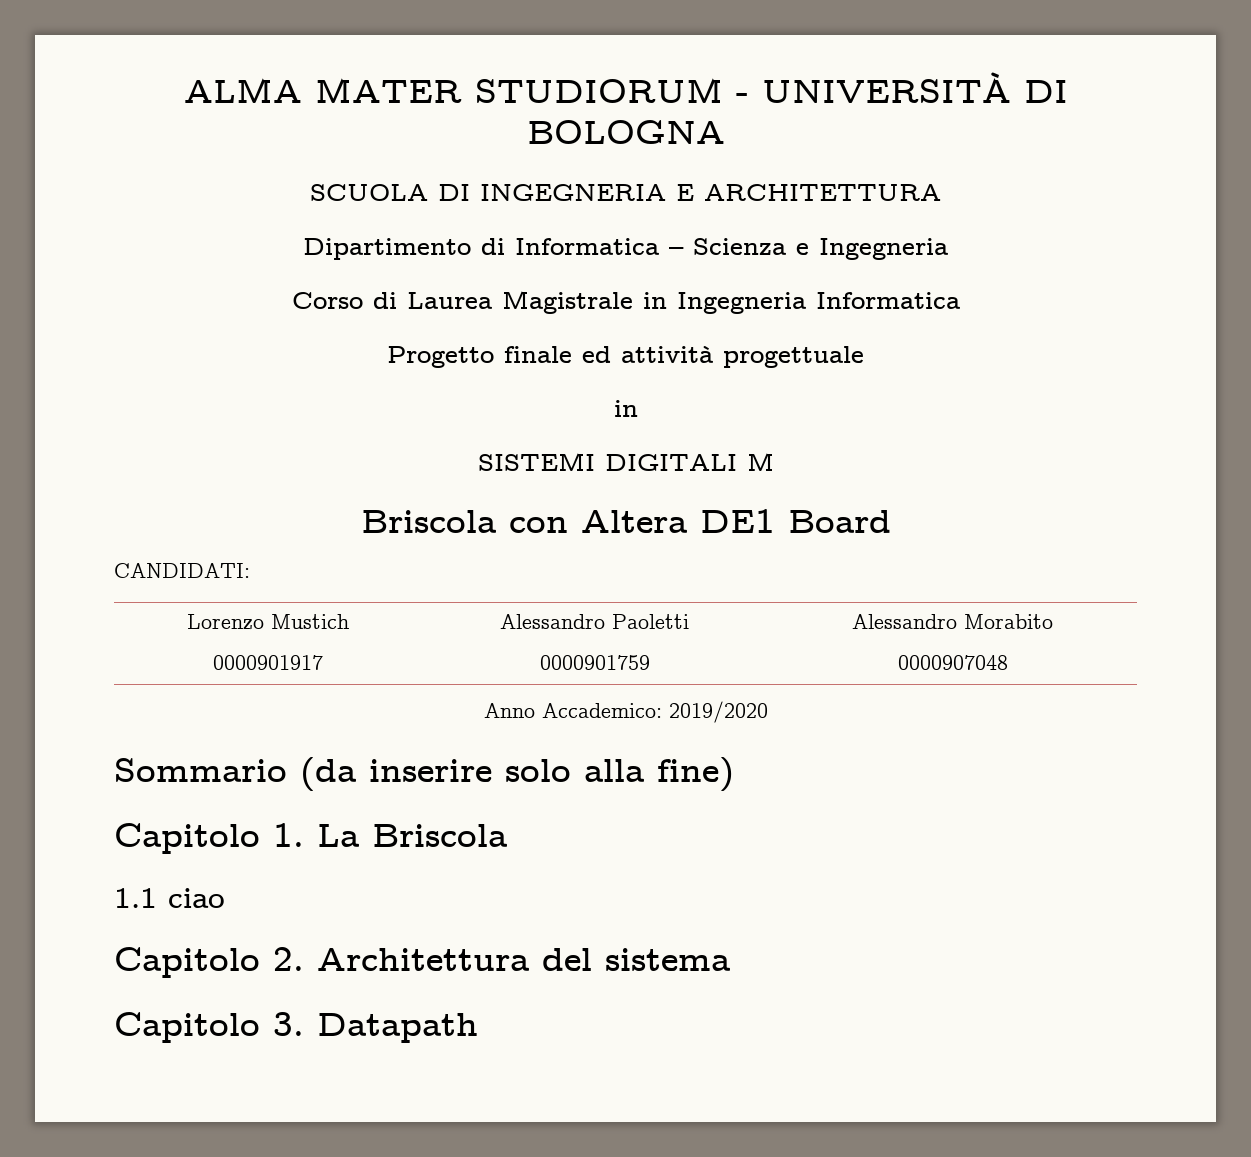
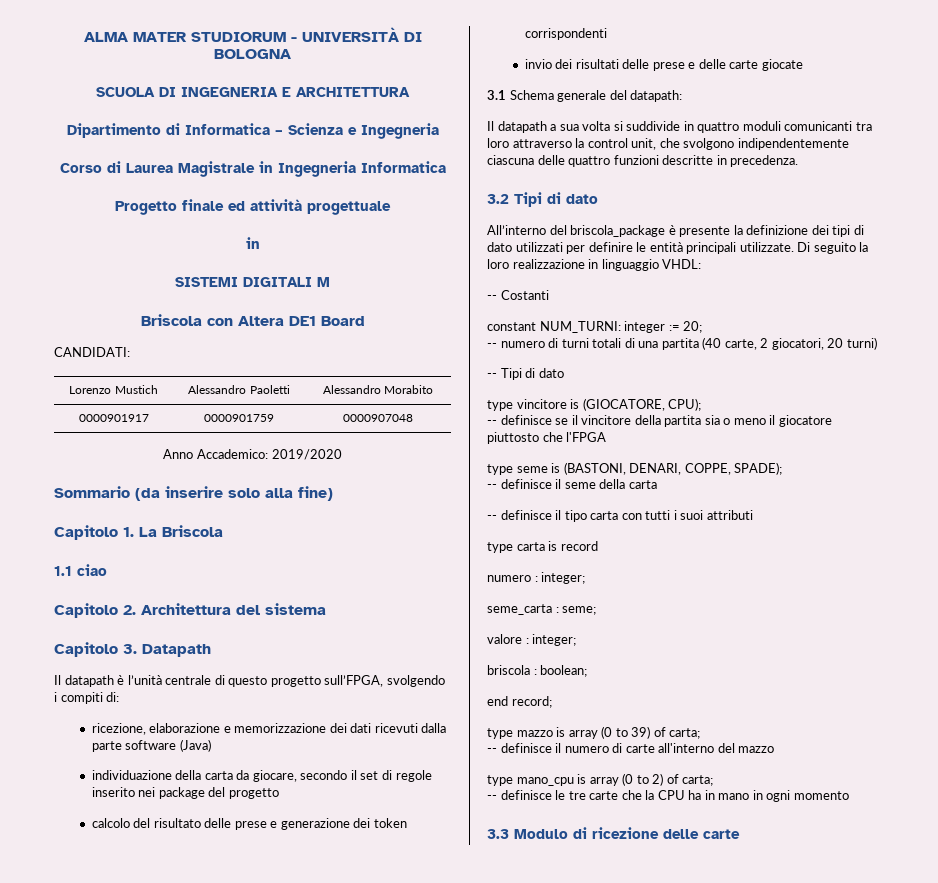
(478, 1028) none -> [54,675,445,687] [54,692,120,704] [91,723,447,735] [91,739,211,752] [91,770,432,782] [91,787,279,799] [91,818,407,830] [524,28,607,40] [524,59,803,71] [487,90,683,102] [487,121,872,133] [487,138,849,150] [487,155,799,167] [487,192,598,207] [487,225,864,237] [487,242,869,254] [487,259,702,271] [487,290,549,300] [487,321,703,333] [487,337,877,350] [487,368,564,380] [487,398,702,411] [487,415,832,427] [487,432,607,444] [487,462,783,475] [487,479,657,489] [487,510,753,522] [487,541,598,553] [487,572,586,584] [487,604,597,615] [487,634,577,646] [487,665,588,677] [487,696,552,708] [487,726,701,739] [487,743,775,753] [487,773,714,786] [487,790,849,802] [487,827,740,839] // Il datapath è l’unità centrale di questo progetto sull’FPGA, svolgendo i compiti di: // ricezione, elaborazione e memorizzazione dei dati ricevuti dalla parte software (Java) // individuazione della carta da giocare, secondo il set di regole inserito nei package del progetto // calcolo del risultato delle prese e generazione dei token corrispondenti // invio dei risultati delle prese e delle carte giocate // 3.1 Schema generale del datapath: // Il datapath a sua volta si suddivide in quattro moduli comunicanti tra loro attraverso la control unit, che svolgono indipendentemente ciascuna delle quattro funzioni descritte in precedenza. // 3.2 Tipi di dato // All’interno del briscola_package è presente la definizione dei tipi di dato utilizzati per definire le entità principali utilizzate. Di seguito la loro realizzazione in linguaggio VHDL: // -- Costanti // constant NUM_TURNI: integer := 20; // -- numero di turni totali di una partita (40 carte, 2 giocatori, 20 turni) // -- Tipi di dato // type vincitore is (GIOCATORE, CPU); // -- definisce se il vincitore della partita sia o meno il giocatore piuttosto che l'FPGA // type seme is (BASTONI, DENARI, COPPE, SPADE); // -- definisce il seme della carta // -- definisce il tipo carta con tutti i suoi attributi // type carta is record // numero : integer; // seme_carta : seme; // valore : integer; // briscola : boolean; // end record; // type mazzo is array (0 to 39) of carta; // -- definisce il numero di carte all'interno del mazzo // type mano_cpu is array (0 to 2) of carta; // -- definisce le tre carte che la CPU ha in mano in ogni momento // 3.3 Modulo di ricezione delle carte

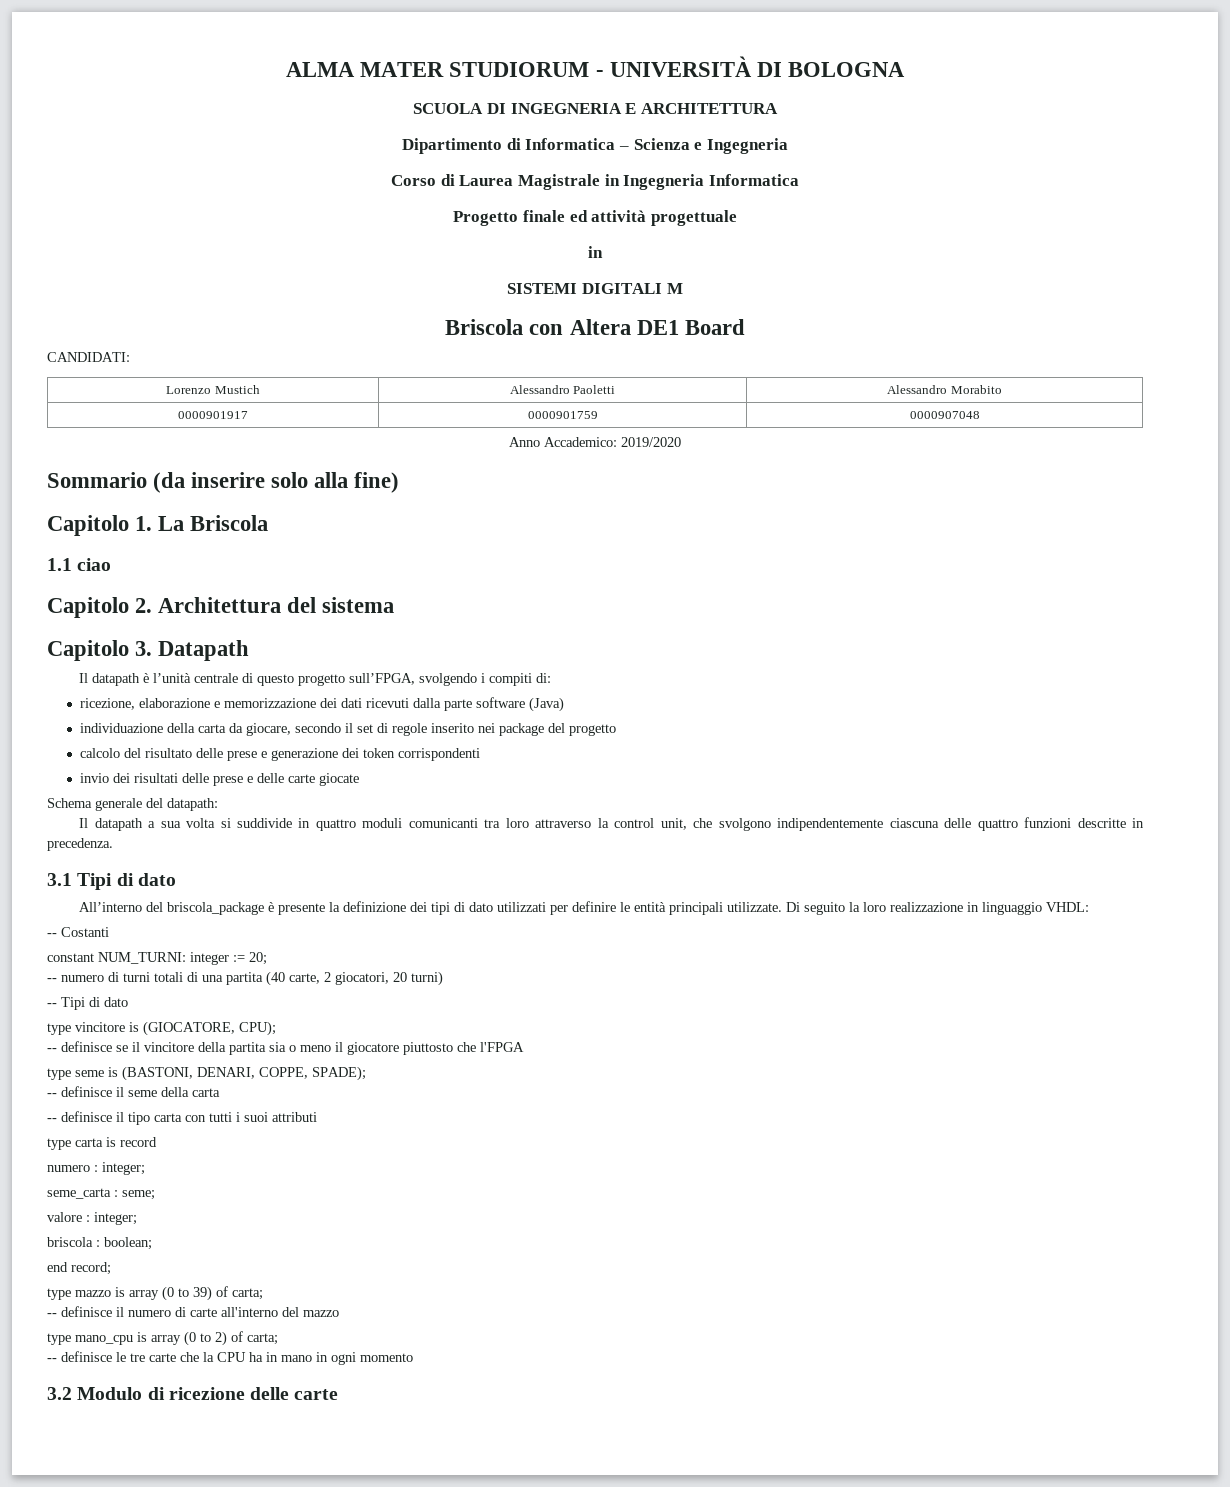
[487,90,506,100] 3.1 -> (360, 779) none
[487,194,509,204] 3.2 -> [47,873,72,886] 3.1
[487,829,509,839] 3.3 -> [47,1387,72,1400] 3.2

